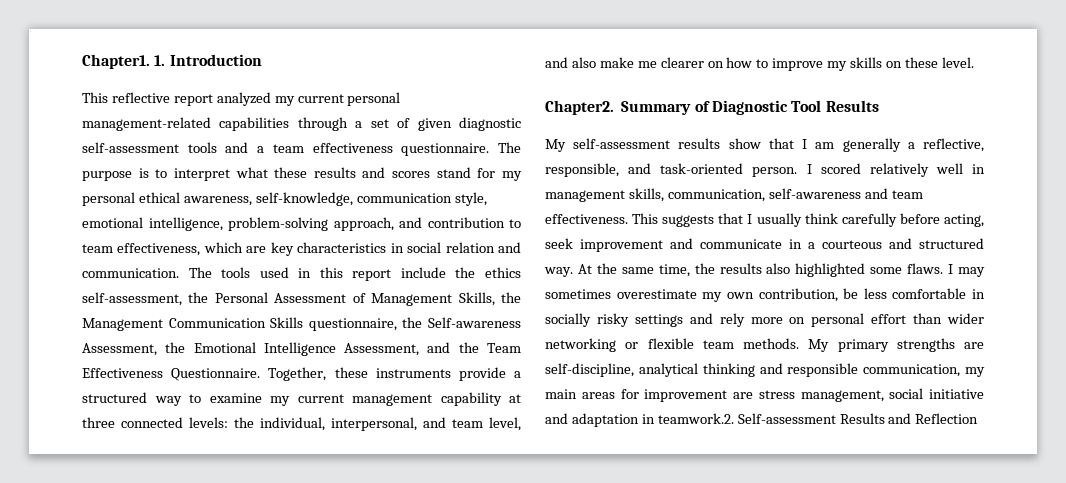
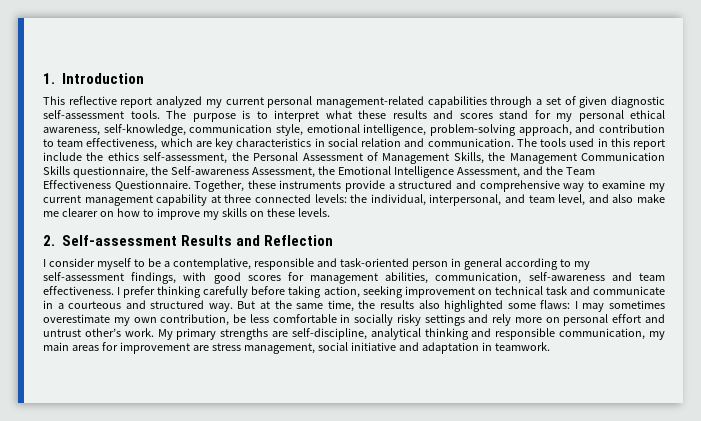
[82,54,150,69] Chapter1. -> (43, 78) none
[187,142,490,156] tools and a team effectiveness questionnaire. -> [130,110,160,119] tools.
(147, 397) none -> [455,180,560,192] and comprehensive
[941,57,974,68] [545,100,879,115] [545,138,984,152] [545,163,985,177] [545,188,664,202] level. // Chapter2. Summary of Diagnostic Tool Results // My self-assessment results show that I am generally a reflective, responsible, and task-oriented person. I scored relatively well in management skills, -> [297,208,330,217] [43,235,334,246] [43,258,590,270] [43,272,429,284] levels. // 2. Self-assessment Results and Reflection // I consider myself to be a contemplative, responsible and task-oriented person in general according to my self-assessment findings, with good scores for management abilities,
[632,213,984,227] [545,238,663,252] This suggests that I usually think carefully before acting, seek improvement -> [117,286,567,298] I prefer thinking carefully before taking action, seeking improvement on technical task
[577,264,592,274] At -> [237,301,271,309] But at
[907,263,944,274] flaws. -> [540,300,571,309] flaws:
[913,313,984,324] [545,338,799,352] than wider networking or flexible team methods. -> [644,314,665,323] [43,328,154,337] and untrust other’s work.
[657,413,979,424] teamwork.2. Self-assessment Results and Reflection -> [494,342,550,351] teamwork.

